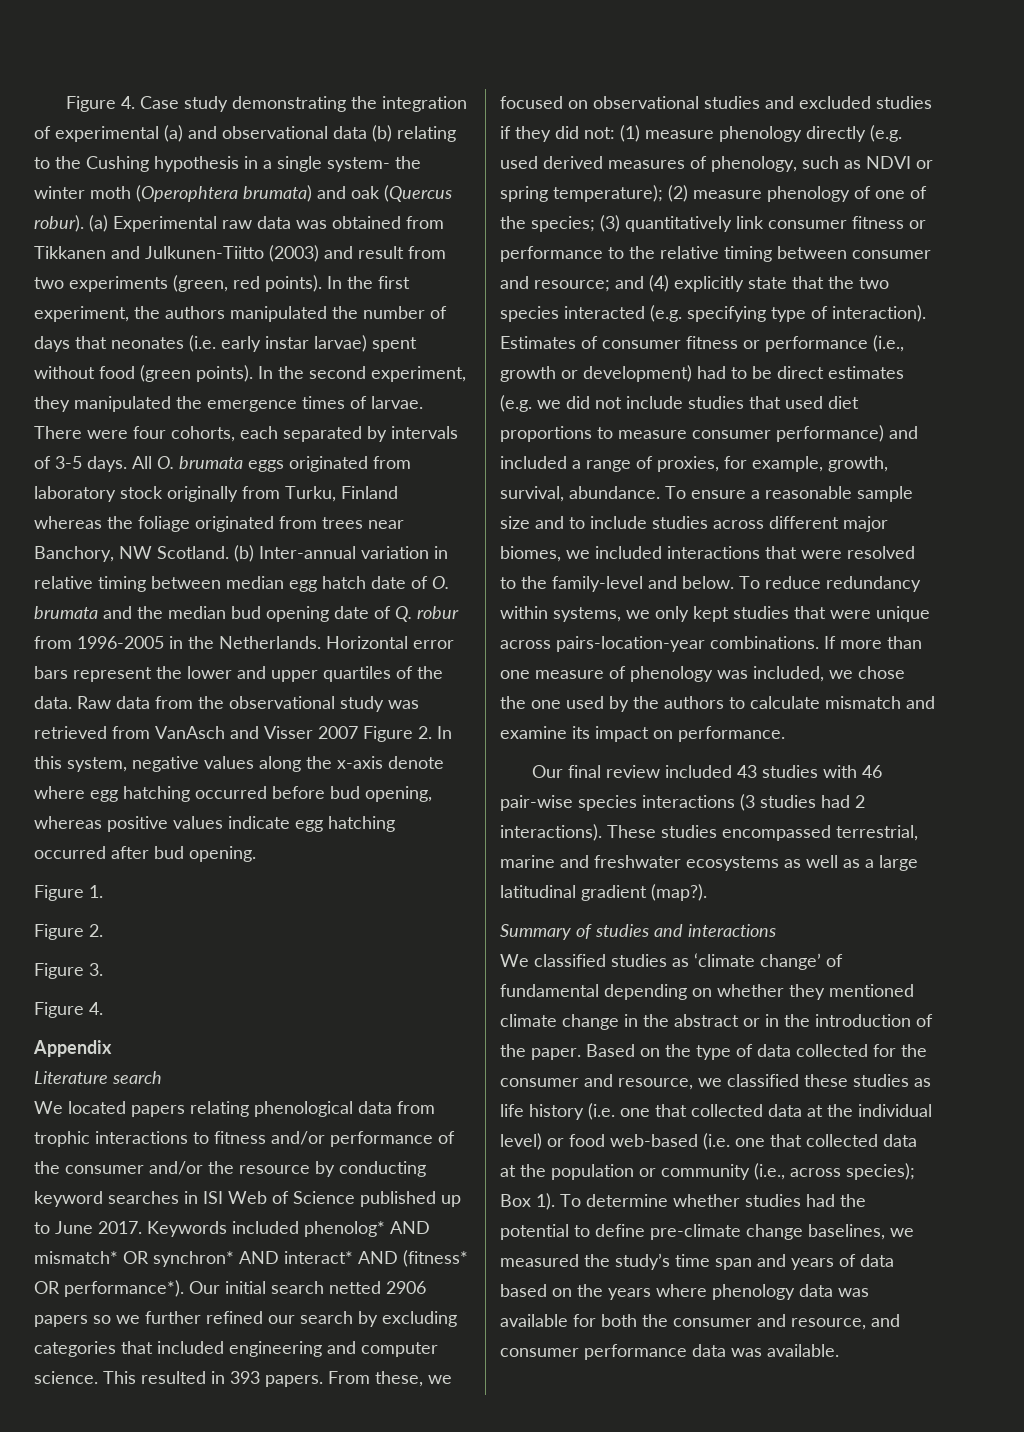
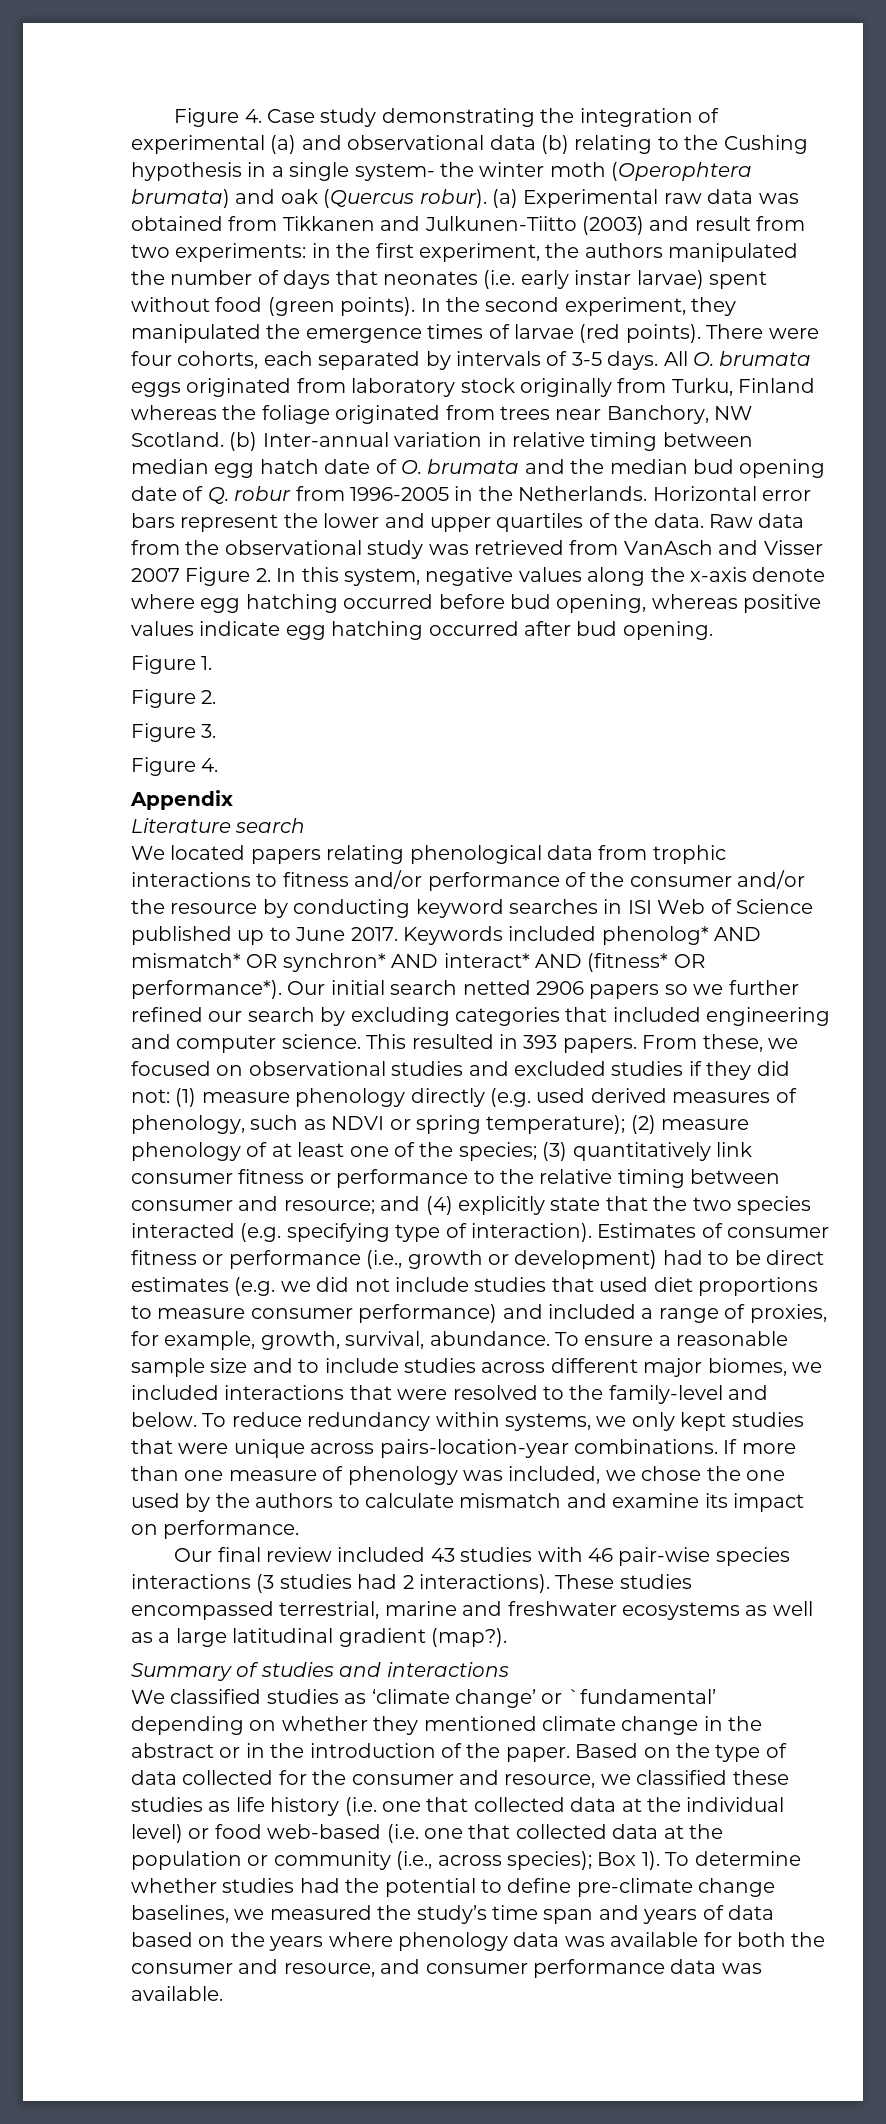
[69,275,342,292] experiments (green, red points). In -> [175,243,331,262] experiments: in
[371,396,423,409] larvae. -> [514,324,701,343] larvae (red points).
(871, 192) none -> [271,1142,345,1157] at least
[826,954,843,967] [500,984,599,997] of fundamental -> [541,1689,716,1704] or `fundamental’

